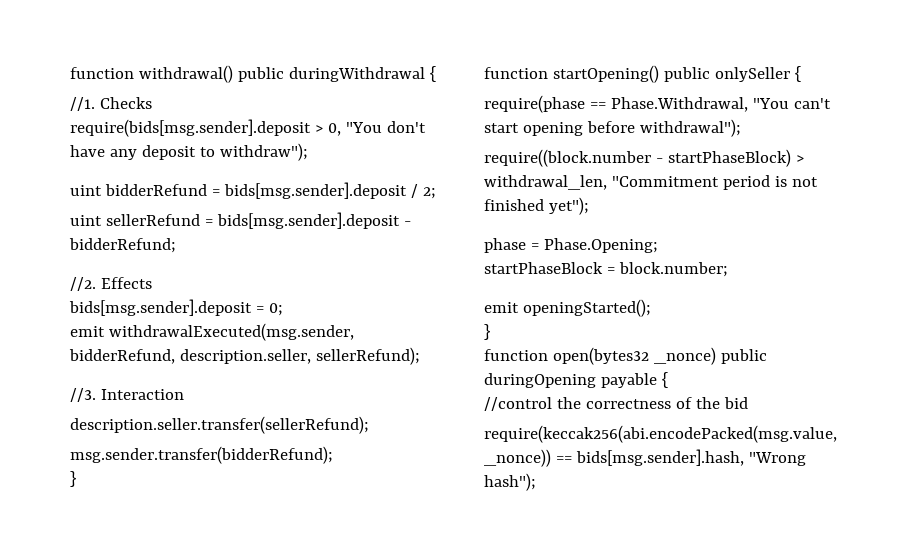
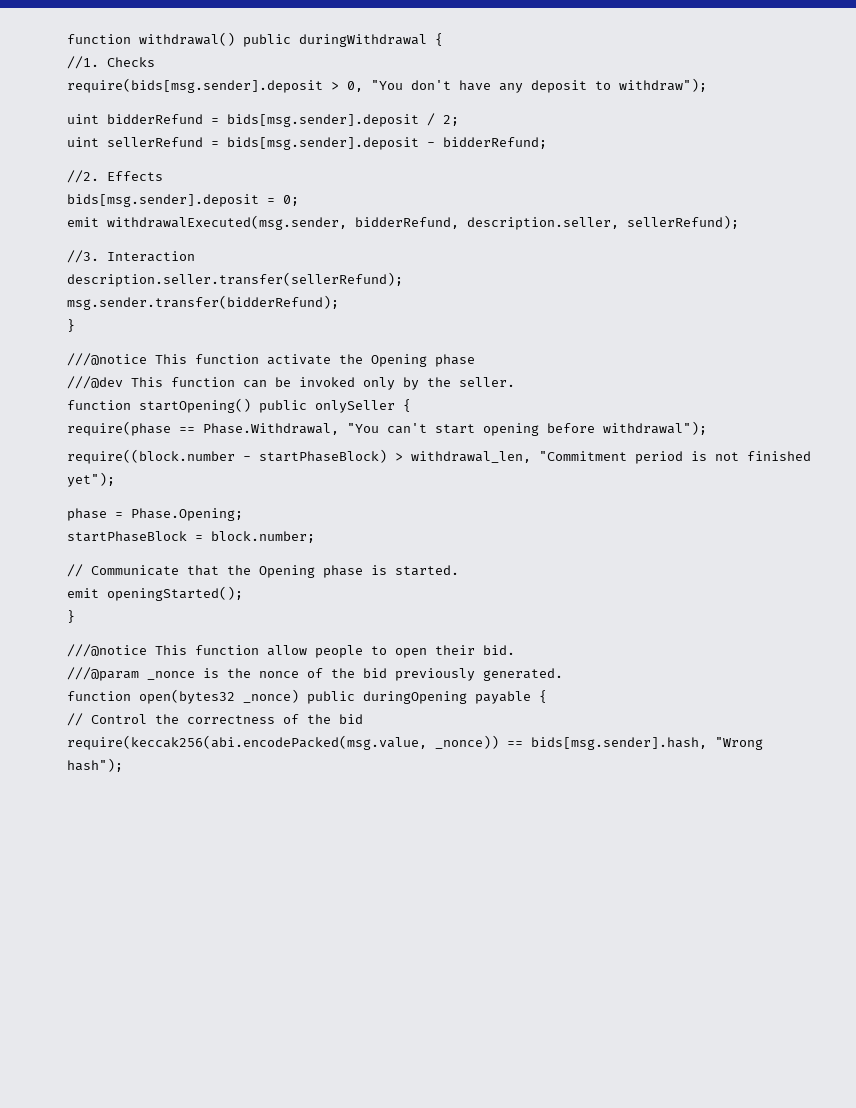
(76, 479) none -> [67,353,475,367] [67,376,515,390] // ///@notice This function activate the Opening phase // ///@dev This function can be invoked only by the seller.
[484,299,651,317] [484,324,490,340] emit openingStarted(); // } -> [67,564,459,578] [67,586,243,601] [67,610,75,623] [67,644,515,658] [67,667,563,681] // Communicate that the Opening phase is started. // emit openingStarted(); // } // ///@notice This function allow people to open their bid. // ///@param _nonce is the nonce of the bid previously generated.
[484,397,552,411] //control -> [67,713,147,726] // Control

